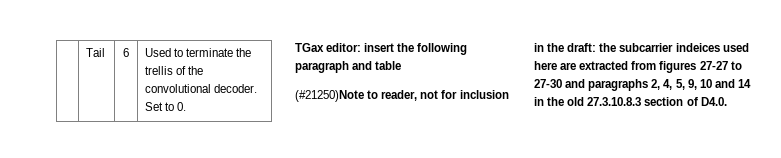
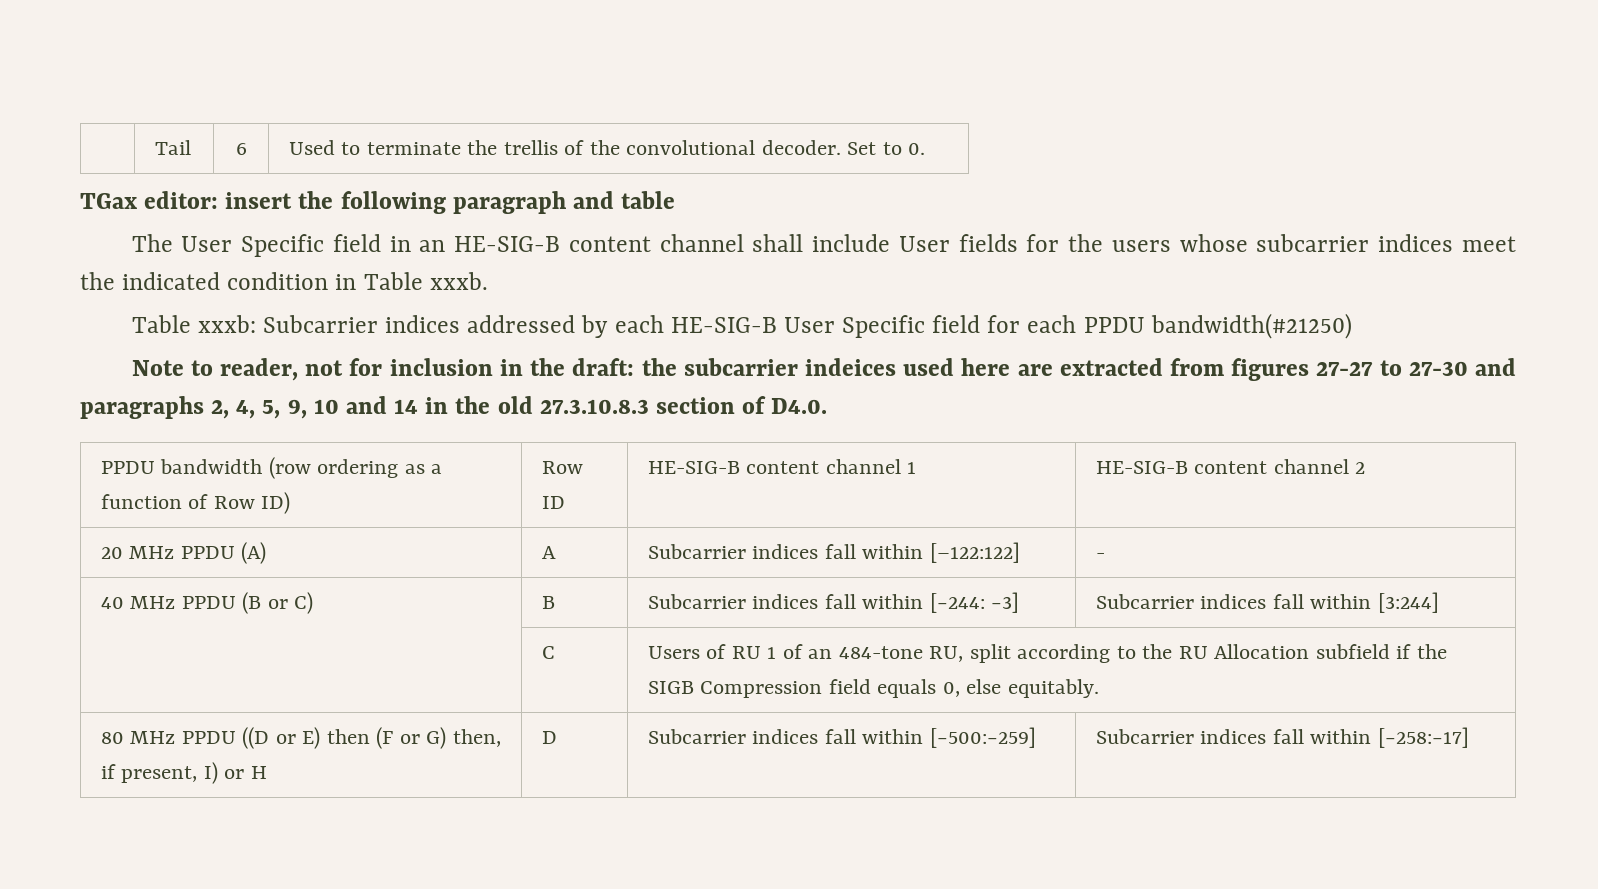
[295,90,364,102] (#21250)Note -> [131,234,1517,257] [80,272,488,290] [131,313,1352,339] [131,360,184,376] The User Specific field in an HE-SIG-B content channel shall include User fields for the users whose subcarrier indices meet the indicated condition in Table xxxb. // Table xxxb: Subcarrier indices addressed by each HE-SIG-B User Specific field for each PPDU bandwidth(#21250) // Note
(727, 101) none -> [100,457,443,479] [100,492,291,514] [541,461,583,474] [541,496,565,509] [647,459,917,474] [1095,459,1366,474] [100,542,267,564] [541,546,556,559] [647,542,1020,563] [1095,553,1105,559] [100,592,314,614] [541,596,555,609] [647,592,1020,613] [1095,592,1439,613] [541,646,555,659] [647,644,1447,663] [647,679,1099,698] [100,727,501,749] [100,762,267,784] [541,731,557,744] [647,727,1036,748] [1095,727,1469,748] // PPDU bandwidth (row ordering as a function of Row ID) | Row ID | HE-SIG-B content channel 1 | HE-SIG-B content channel 2 // 20 MHz PPDU (A) | A | Subcarrier indices fall within [–122:122] | - // 40 MHz PPDU (B or C) | B | Subcarrier indices fall within [−244: −3] | Subcarrier indices fall within [3:244] // | C | Users of RU 1 of an 484-tone RU, split according to the RU Allocation subfield if the SIGB Compression field equals 0, else equitably. // 80 MHz PPDU ((D or E) then (F or G) then, if present, I) or H | D | Subcarrier indices fall within [−500:−259] | Subcarrier indices fall within [−258:−17]

